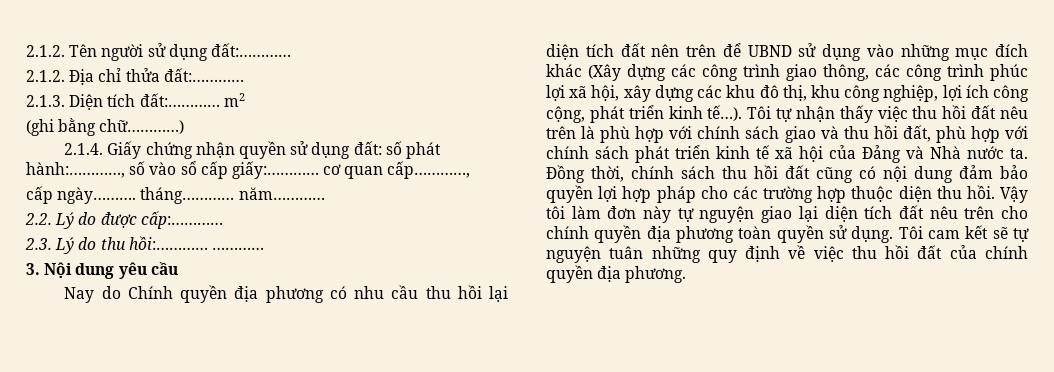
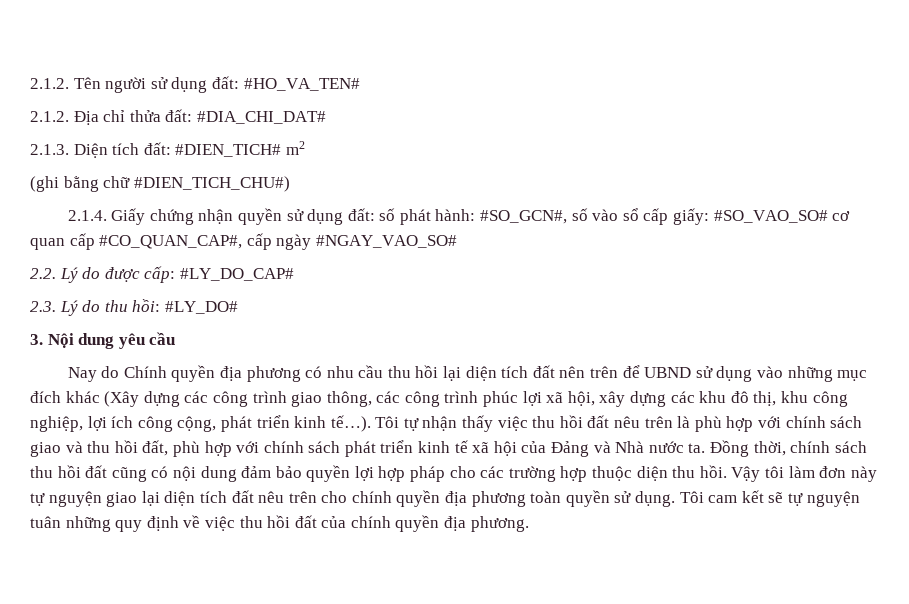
[210,43,291,57] đất:………… -> [211,76,360,91] đất: #HO_VA_TEN#
[163,68,244,82] đất:………… -> [165,109,326,124] đất: #DIA_CHI_DAT#
[139,93,220,107] đất:………… -> [143,142,282,157] đất: #DIEN_TICH#
[99,119,185,134] chữ…………) -> [103,176,290,192] chữ #DIEN_TICH_CHU#)
[26,162,125,178] hành:…………, -> [435,209,568,224] hành: #SO_GCN#,
[231,161,471,179] [26,186,325,204] giấy:………… cơ quan cấp…………, // cấp ngày………. tháng………… năm………… -> [672,208,851,225] [30,233,457,250] giấy: #SO_VAO_SO# cơ quan cấp #CO_QUAN_CAP#, cấp ngày #NGAY_VAO_SO#
[140,211,223,229] cấp:………… -> [144,266,294,283] cấp: #LY_DO_CAP#
[128,236,264,250] hồi:………… ………… -> [132,299,238,314] hồi: #LY_DO#

